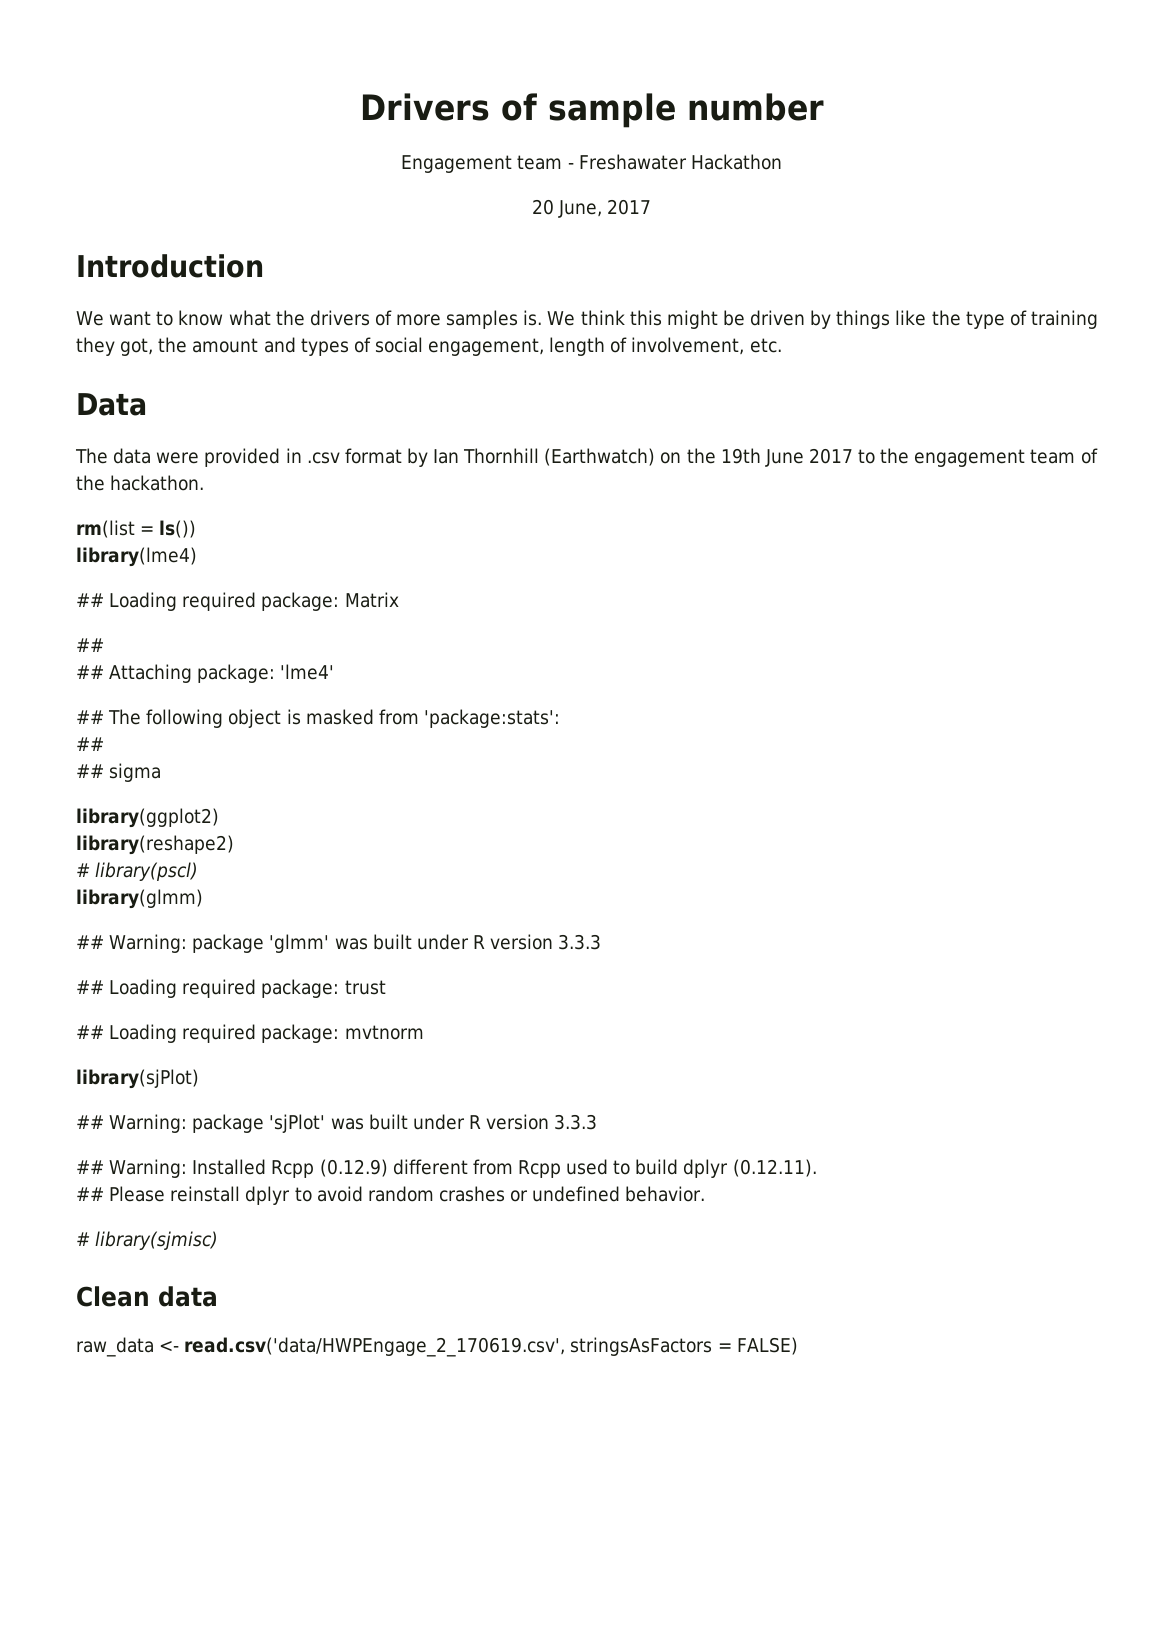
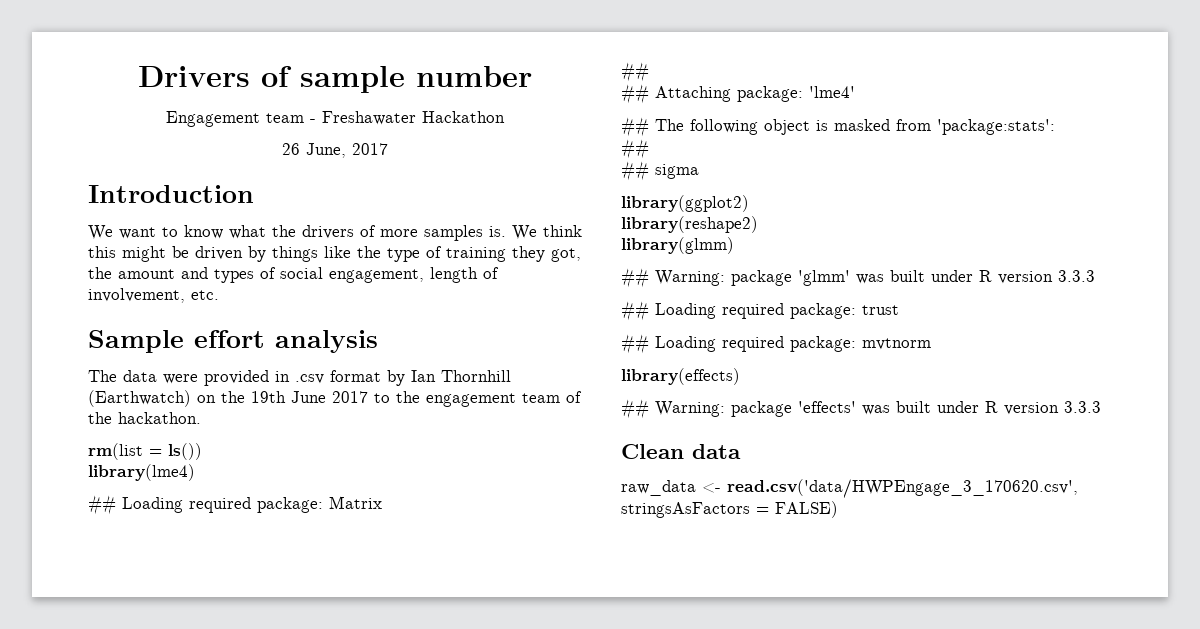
[531,199,554,215] 20 -> [282,143,300,155] 26
[76,393,147,416] Data -> [88,330,378,353] Sample effort analysis
[76,862,199,881] // # library(pscl) -> (758, 224) none
[76,1069,199,1089] [76,1114,598,1133] [76,1159,817,1178] [76,1186,706,1205] [76,1231,219,1250] library(sjPlot) // ## Warning: package 'sjPlot' was built under R version 3.3.3 // ## Warning: Installed Rcpp (0.12.9) different from Rcpp used to build dplyr (0.12.11). // ## Please reinstall dplyr to avoid random crashes or undefined behavior. // # library(sjmisc) -> [621,368,740,385] [621,399,1101,419] library(effects) // ## Warning: package 'effects' was built under R version 3.3.3
[184,1337,566,1357] read.csv('data/HWPEngage_2_170619.csv', -> [727,479,1078,498] read.csv('data/HWPEngage_3_170620.csv',

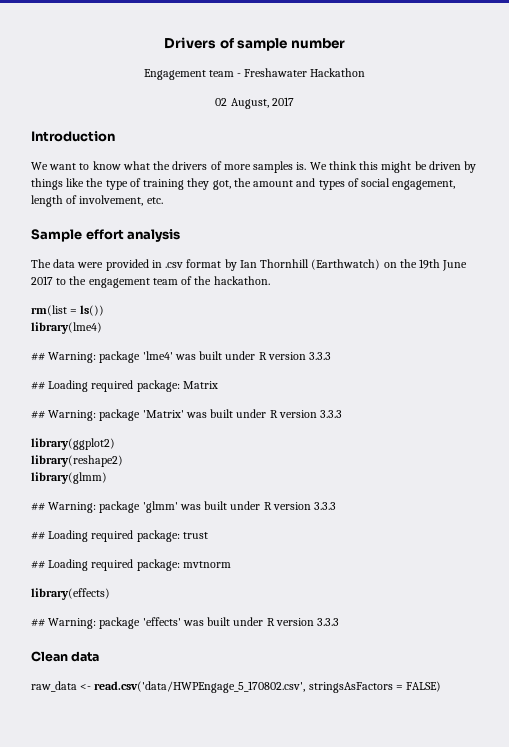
[282,143,346,158] 26 June, -> [215,98,269,109] 02 August,
(195, 472) none -> [31,351,332,363] // ## Warning: package 'lme4' was built under R version 3.3.3
[621,84,855,104] [621,117,1055,137] [621,139,649,159] [621,161,699,181] // ## Attaching package: 'lme4' // ## The following object is masked from 'package:stats': // ## // ## sigma -> [48,409,343,421] Warning: package 'Matrix' was built under R version 3.3.3
[727,479,1078,498] read.csv('data/HWPEngage_3_170620.csv', -> [94,681,306,693] read.csv('data/HWPEngage_5_170802.csv',

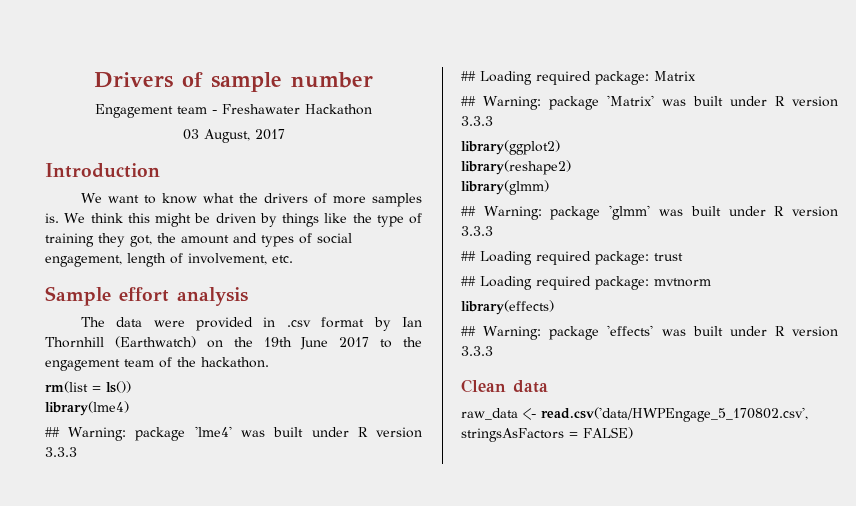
[215,98,228,106] 02 -> [182,129,199,140] 03

